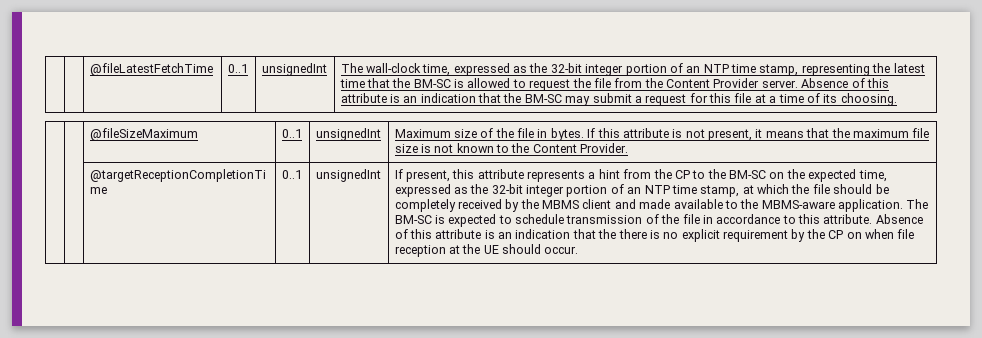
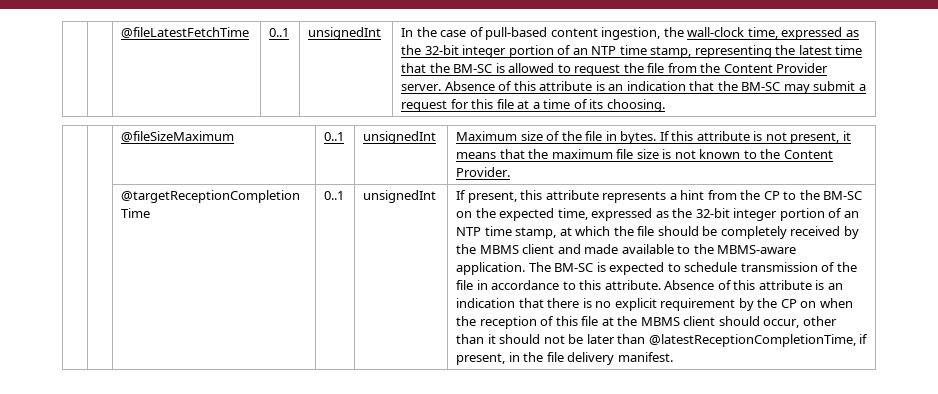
[340,63,363,73] The -> [401,27,684,40] In the case of pull-based content ingestion, the
[598,229,617,239] the -> (544, 303) none
[897,229,915,239] [394,244,579,257] file reception at the UE should occur. -> [456,316,837,329] [456,334,869,347] [456,352,673,365] the reception of this file at the MBMS client should occur, other than it should not be later than @latestReceptionCompletionTime, if present, in the file delivery manifest.

